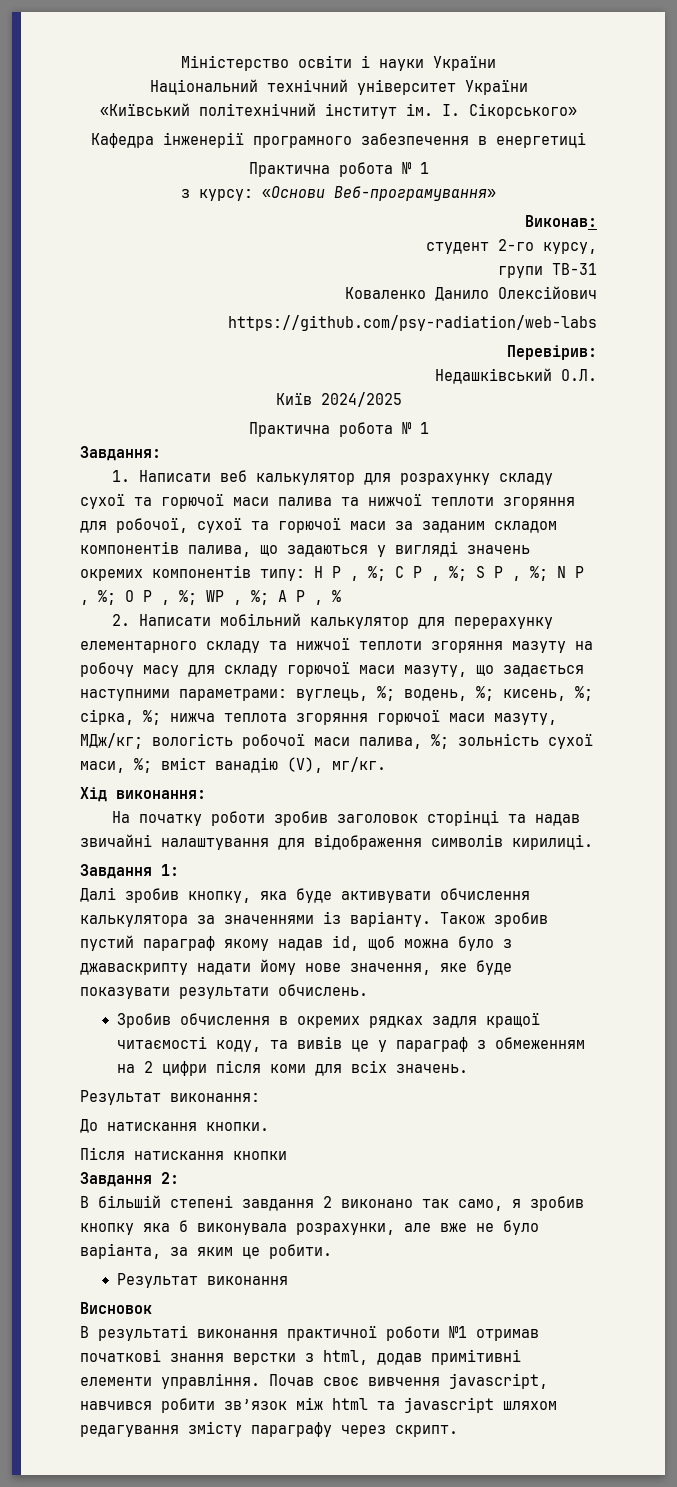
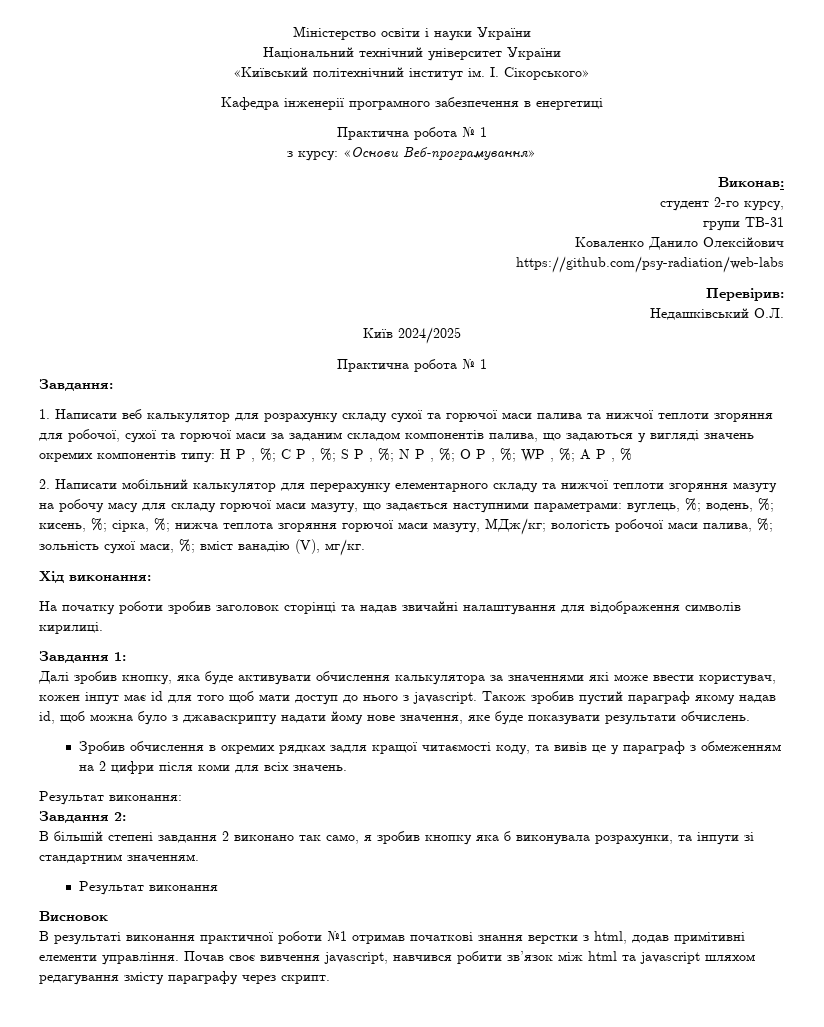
[323,911,431,927] із варіанту. -> [589,672,776,685] [39,691,477,705] які може ввести користувач, кожен інпут має id для того щоб мати доступ до нього з javascript.
[80,1119,269,1133] [80,1147,287,1160] // До натискання кнопки. // Після натискання кнопки -> (182, 798) none
[404,1220,539,1235] [80,1243,332,1259] але вже не було варіанта, за яким це робити. -> [678,832,754,845] [39,854,199,864] та інпути зі стандартним значенням.

